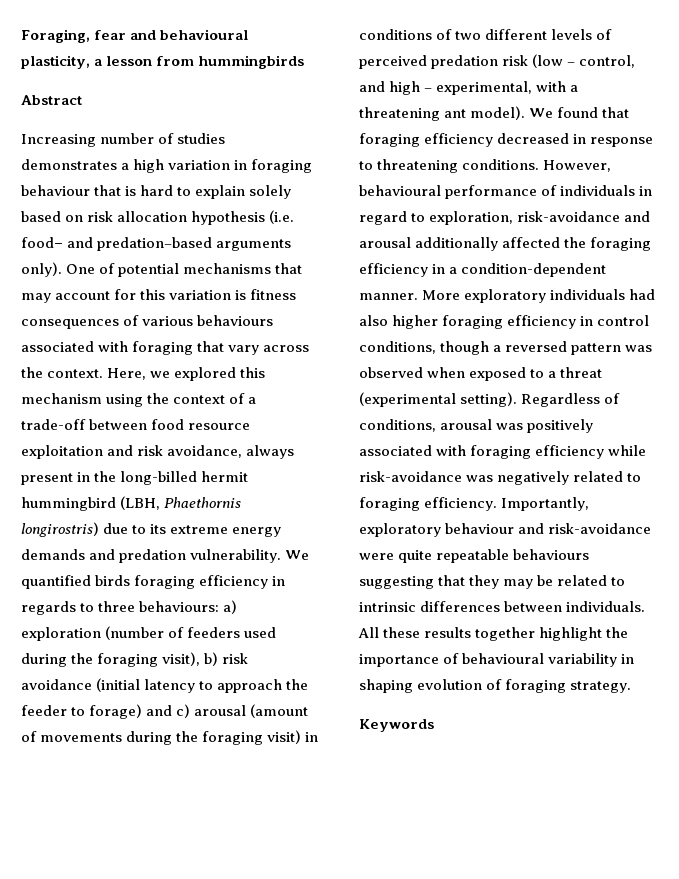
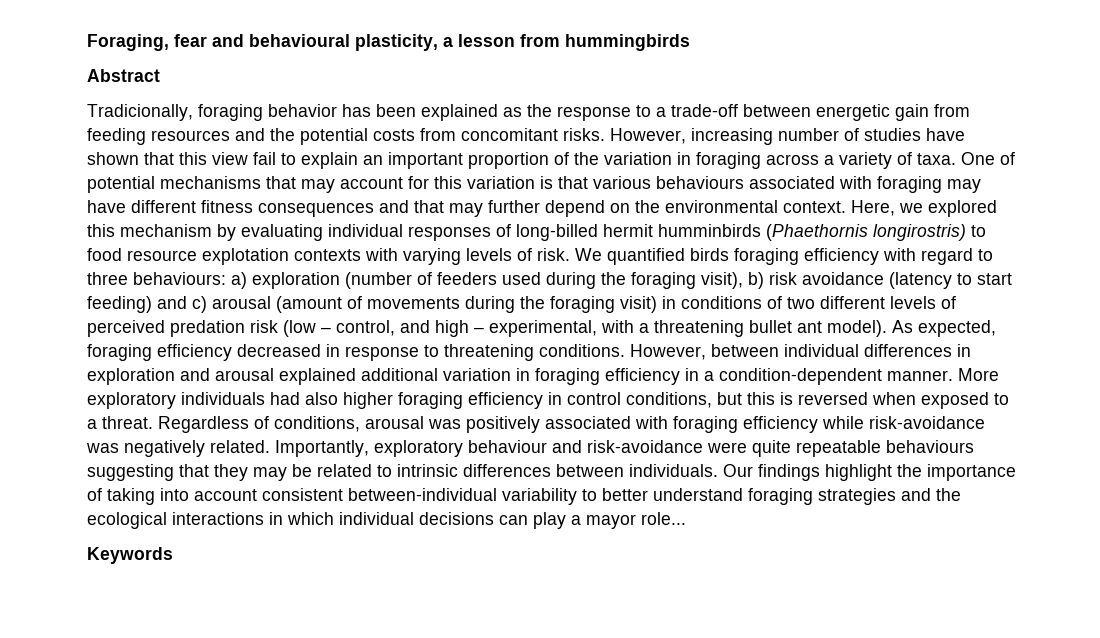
[21,133,226,147] [21,159,313,173] [21,185,292,199] [21,210,295,225] [21,237,292,251] [21,262,62,277] Increasing number of studies demonstrates a high variation in foraging behaviour that is hard to explain solely based on risk allocation hypothesis (i.e. food– and predation–based arguments only). -> [87,104,970,121] [87,128,965,145] [87,152,956,169] Tradicionally, foraging behavior has been explained as the response to a trade-off between energetic gain from feeding resources and the potential costs from concomitant risks. However, increasing number of studies have shown that this view fail to explain an important proportion of the variation in foraging across a variety of taxa.
[250,289,297,300] [21,315,140,329] fitness consequences of -> [558,176,588,189] that
[197,341,310,355] [21,367,43,378] that vary across the -> [947,179,981,193] [87,200,778,217] may have different fitness consequences and that may further depend on the environmental
[106,393,257,407] [21,419,251,430] [21,445,295,459] [21,471,249,485] [21,496,242,511] [21,522,282,537] [21,549,282,563] using the context of a trade-off between food resource exploitation and risk avoidance, always present in the long-billed hermit hummingbird (LBH, Phaethornis longirostris) due to its extreme energy demands and predation vulnerability. -> [217,224,986,241] [87,248,570,265] by evaluating individual responses of long-billed hermit humminbirds (Phaethornis longirostris) to food resource explotation contexts with varying levels of risk.
[272,576,286,586] [21,601,76,615] in regards -> [883,248,973,265] with regard
[96,678,309,693] [21,704,143,719] (initial latency to approach the feeder to forage) -> [889,272,1012,289] [87,296,152,313] (latency to start feeding)
(440, 114) none -> [749,320,792,333] bullet
[529,107,630,118] We found that -> [892,320,996,337] As expected,
[359,185,653,199] [359,211,651,225] [359,237,587,251] behavioural performance of individuals in regard to exploration, risk-avoidance and arousal additionally affected the -> [711,344,971,357] [87,368,530,385] between individual differences in exploration and arousal explained additional variation in
[440,341,653,355] [359,367,423,378] though a reversed pattern was observed -> [717,392,868,405] but this is reversed
[560,367,603,378] [359,392,518,407] threat (experimental setting). -> [102,416,153,429] threat.
[573,471,642,482] [359,497,498,511] related to foraging efficiency. -> [210,440,270,453] related.
[358,627,629,641] [359,653,635,667] [359,679,632,693] All these results together highlight the importance of behavioural variability in shaping evolution of foraging strategy. -> [723,464,1016,481] [87,488,961,505] [87,512,686,529] Our findings highlight the importance of taking into account consistent between-individual variability to better understand foraging strategies and the ecological interactions in which individual decisions can play a mayor role...

